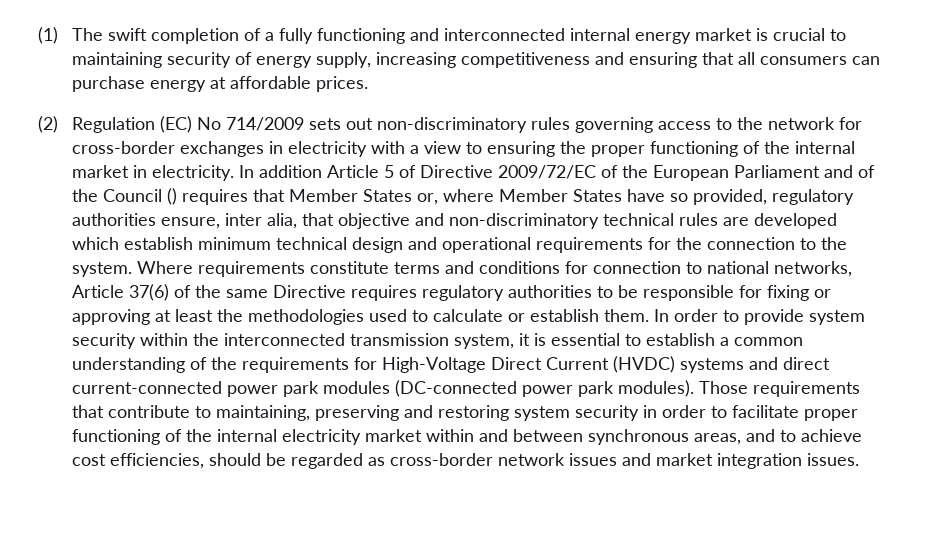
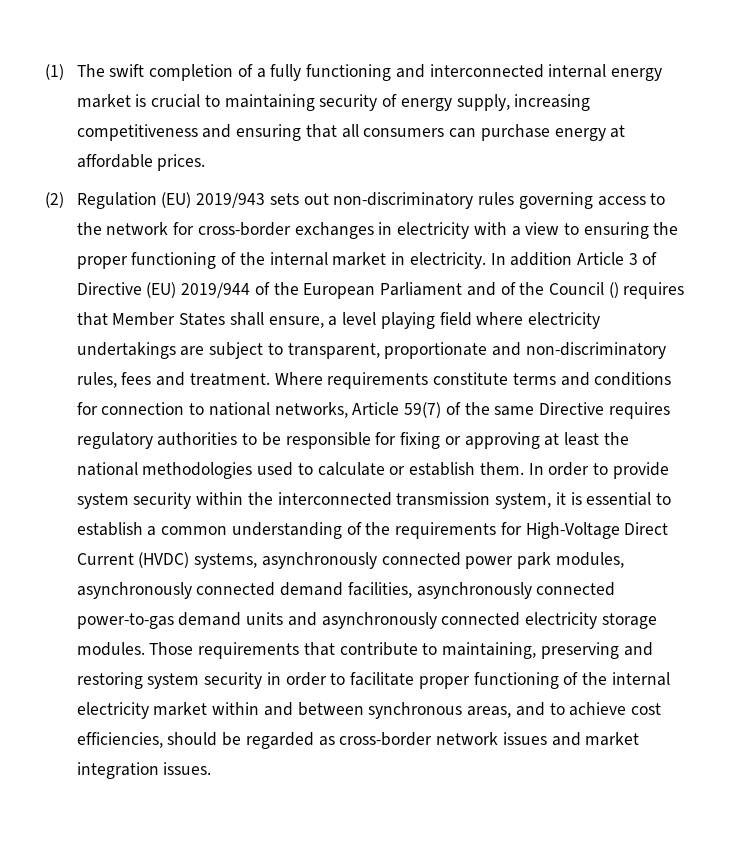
[160,116,305,133] (EC) No 714/2009 -> [161,192,266,208] (EU) 2019/943
[384,165,395,178] 5 -> [628,253,638,265] 3
[498,165,597,179] 2009/72/EC -> [146,282,251,298] (EU) 2019/944
[417,189,855,205] [72,213,838,229] [72,237,848,253] [72,262,133,277] or, where Member States have so provided, regulatory authorities ensure, inter alia, that objective and non-discriminatory technical rules are developed which establish minimum technical design and operational requirements for the connection to the system. -> [229,312,601,329] [76,342,666,359] [76,372,270,388] shall ensure, a level playing field where electricity undertakings are subject to transparent, proportionate and non-discriminatory rules, fees and treatment.
[129,284,170,301] 37(6) -> [404,402,442,418] 59(7)
(244, 315) none -> [76,462,138,476] national
[680,357,831,373] [72,380,695,397] systems and direct current-connected power park modules (DC-connected power park modules). -> [194,552,624,569] [76,582,616,599] [76,612,657,629] [76,642,145,656] systems, asynchronously connected power park modules, asynchronously connected demand facilities, asynchronously connected power-to-gas demand units and asynchronously connected electricity storage modules.

